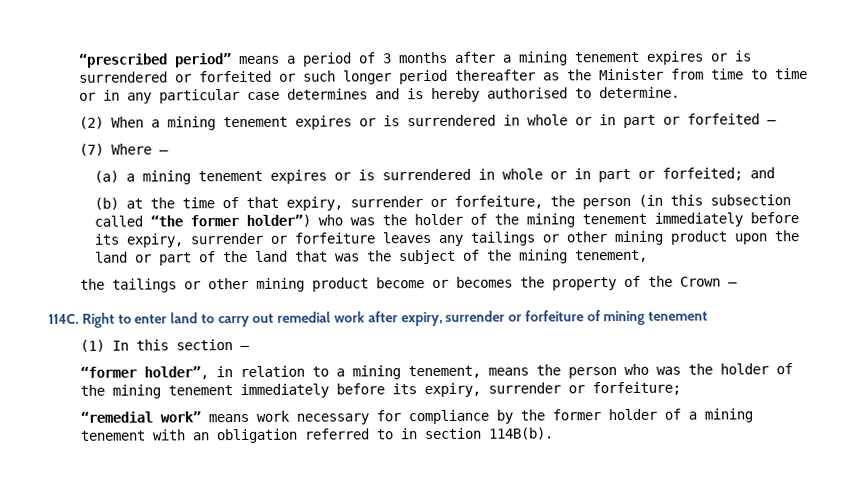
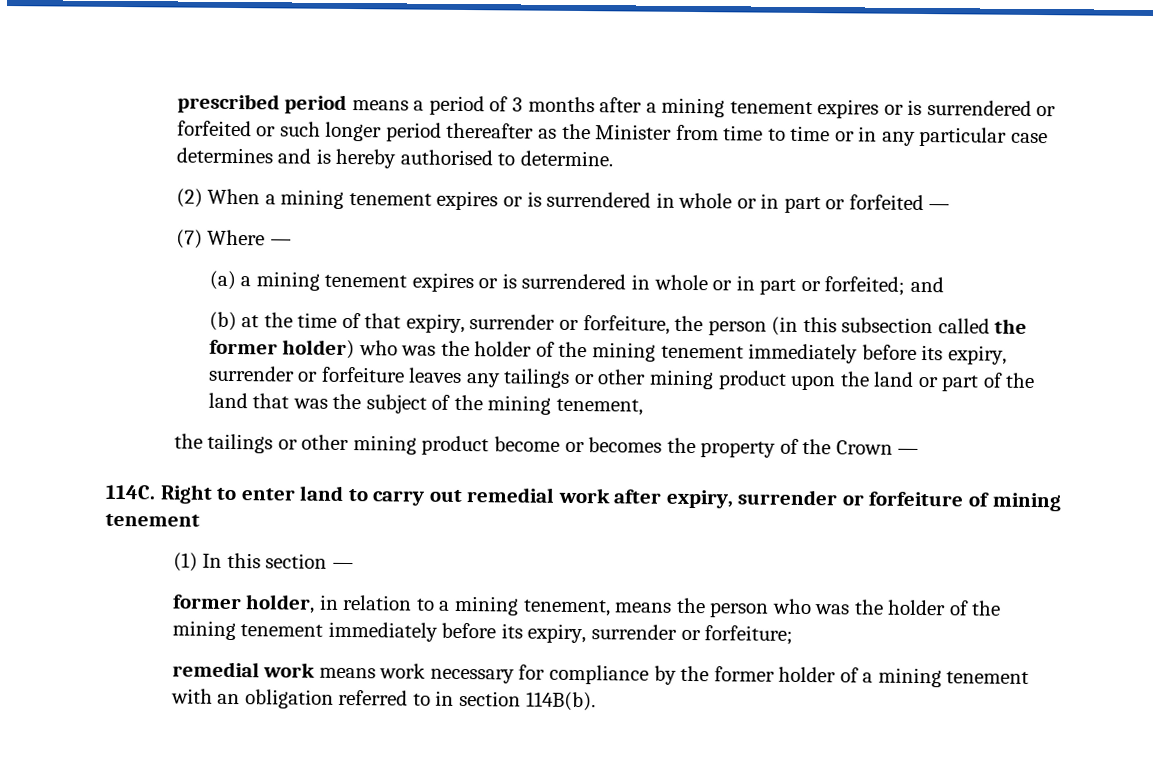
[77,53,232,68] “prescribed period” -> [176,93,348,114] prescribed period
[150,214,312,227] “the former holder”) -> [994,318,1028,334] [208,339,356,360] the former holder)
[79,366,209,380] “former holder”, -> [171,594,316,614] former holder,
[79,411,201,423] “remedial work” -> [171,661,316,678] remedial work

